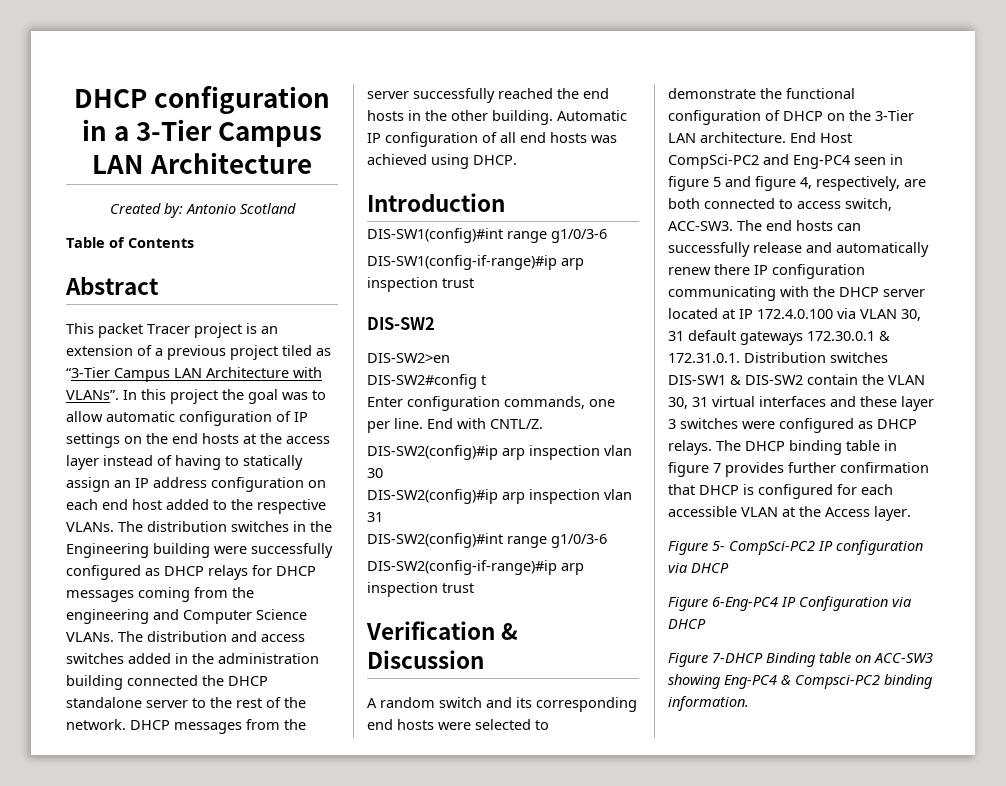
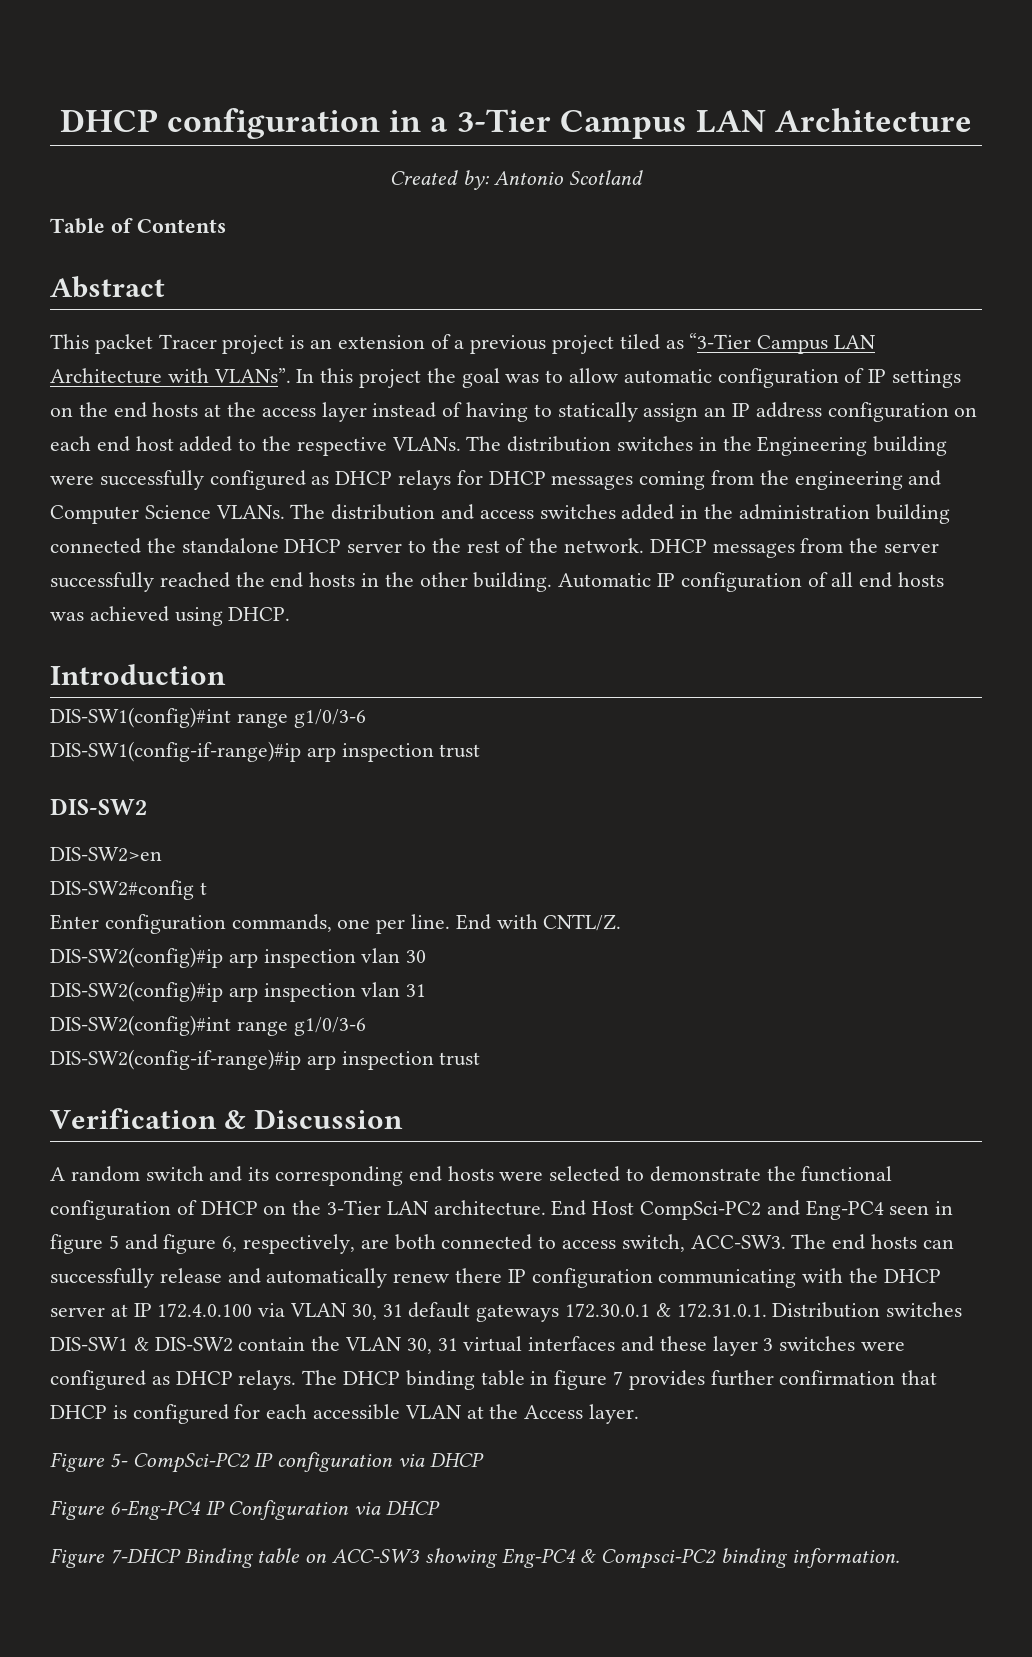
[228,676,268,686] [66,697,142,708] DHCP standalone -> [181,538,342,554] standalone DHCP
[800,177,812,189] 4, -> [222,1236,238,1252] 6,
[668,308,718,319] located -> (105, 1312) none

